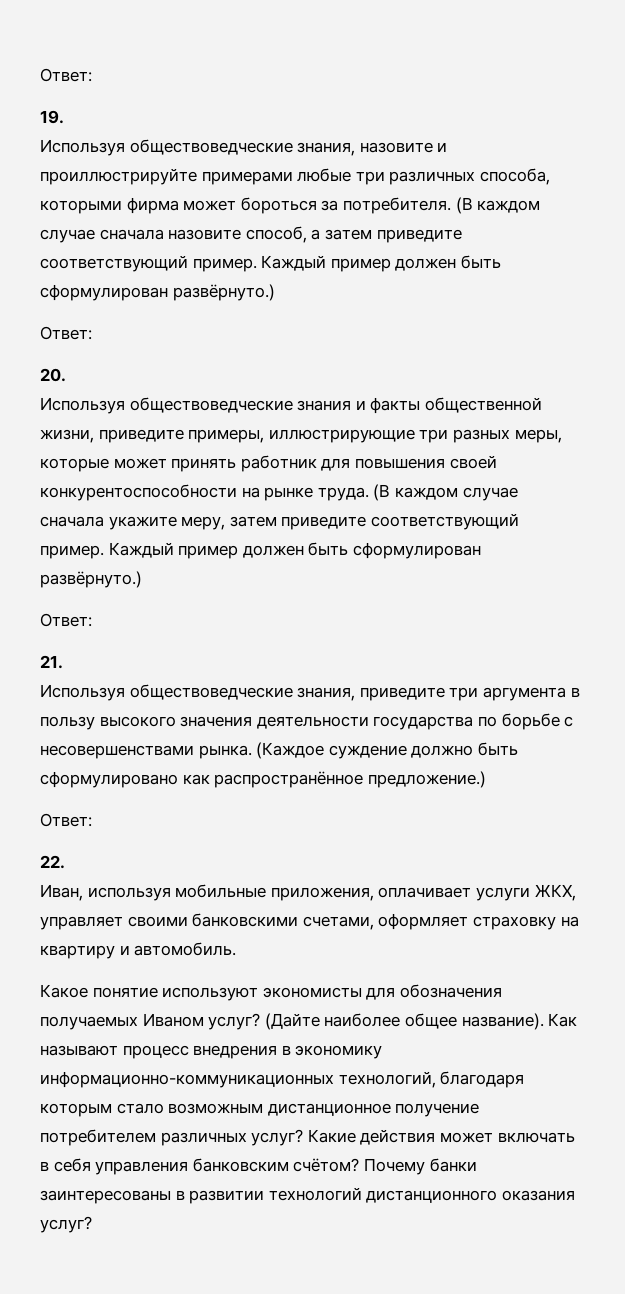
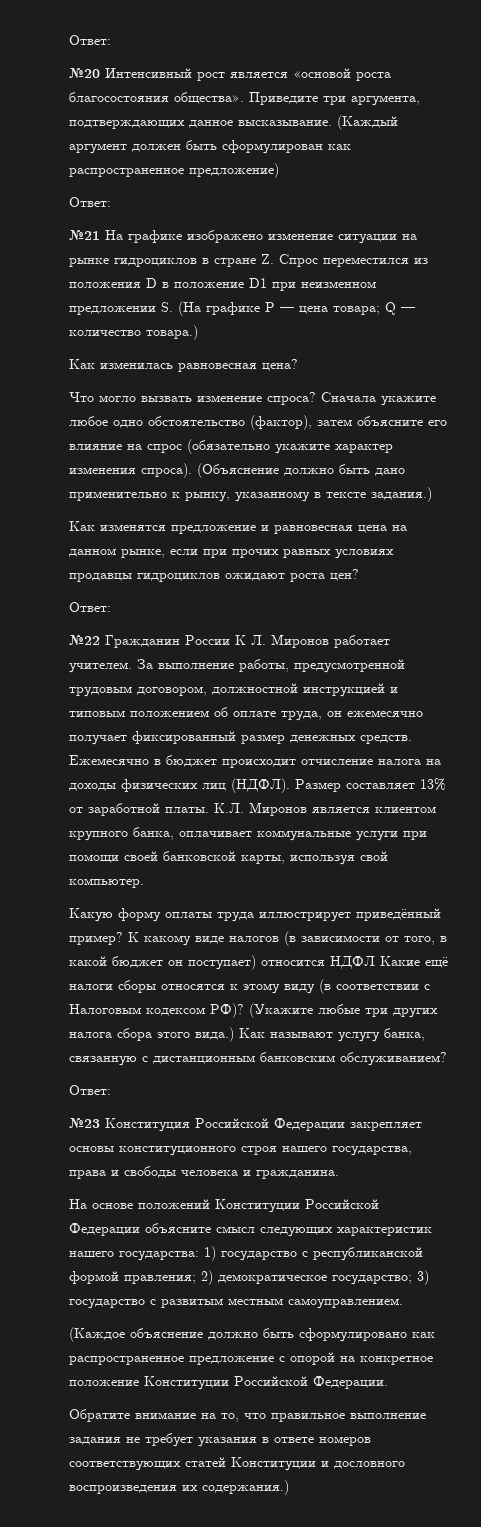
[40,68,92,82] [40,110,64,124] [40,139,448,156] [40,168,550,185] [40,197,541,214] [40,226,462,243] [40,255,501,272] [40,284,275,301] [40,326,92,340] [40,368,66,382] [40,397,542,414] [40,429,562,443] [40,455,497,472] [40,484,518,501] [40,513,519,530] [40,542,481,559] [40,571,142,588] [40,613,92,627] [40,655,63,669] [40,684,580,701] [40,713,574,730] [40,742,518,759] [40,771,486,788] [40,813,92,827] [40,855,65,869] [40,884,576,901] [40,913,579,930] [40,942,237,959] [40,984,502,1001] [40,1013,578,1030] [40,1045,383,1059] [40,1071,525,1088] [40,1103,480,1117] [40,1129,575,1146] [40,1158,477,1175] [40,1187,575,1204] [40,1216,92,1233] Ответ: // 19. // Используя обществоведческие знания, назовите и проиллюстрируйте примерами любые три различных способа, которыми фирма может бороться за потребителя. (В каждом случае сначала назовите способ, а затем приведите соответствующий пример. Каждый пример должен быть сформулирован развёрнуто.) // Ответ: // 20. // Используя обществоведческие знания и факты общественной жизни, приведите примеры, иллюстрирующие три разных меры, которые может принять работник для повышения своей конкурентоспособности на рынке труда. (В каждом случае сначала укажите меру, затем приведите соответствующий пример. Каждый пример должен быть сформулирован развёрнуто.) // Ответ: // 21. // Используя обществоведческие знания, приведите три аргумента в пользу высокого значения деятельности государства по борьбе с несовершенствами рынка. (Каждое суждение должно быть сформулировано как распространённое предложение.) // Ответ: // 22. // Иван, используя мобильные приложения, оплачивает услуги ЖКХ, управляет своими банковскими счетами, оформляет страховку на квартиру и автомобиль. // Какое понятие используют экономисты для обозначения получаемых Иваном услуг? (Дайте наиболее общее название). Как называют процесс внедрения в экономику информационно-коммуникационных технологий, благодаря которым стало возможным дистанционное получение потребителем различных услуг? Какие действия может включать в себя управления банковским счётом? Почему банки заинтересованы в развитии технологий дистанционного оказания услуг? -> [69,35,111,45] [69,68,391,81] [69,92,420,106] [69,115,398,130] [69,140,351,154] [69,163,279,178] [69,197,111,207] [69,230,417,244] [69,254,428,267] [69,278,376,291] [69,301,415,316] [69,325,198,340] [69,359,298,372] [69,392,436,406] [69,415,447,430] [69,439,393,454] [69,463,405,478] [69,487,432,502] [69,521,407,534] [69,548,394,559] [69,569,359,582] [69,602,111,612] [69,634,390,648] [69,659,405,673] [69,683,398,697] [69,707,423,721] [69,731,412,745] [69,755,441,768] [69,778,446,793] [69,802,436,816] [69,827,427,841] [69,851,388,865] [69,878,144,888] [69,908,441,922] [69,931,447,946] [69,955,448,970] [69,979,430,994] [69,1003,438,1018] [69,1027,425,1042] [69,1052,447,1066] [69,1085,111,1095] [69,1118,422,1132] [69,1146,412,1156] [69,1166,339,1179] [69,1199,379,1213] [69,1223,432,1237] [69,1246,423,1261] [69,1270,429,1285] [69,1298,403,1309] [69,1327,435,1342] [69,1352,433,1365] [69,1376,388,1390] [69,1409,426,1422] [69,1433,371,1447] [69,1457,405,1471] [69,1480,289,1495] Ответ: // №20 Интенсивный рост является «основой роста благосостояния общества». Приведите три аргумента, подтверждающих данное высказывание. (Каждый аргумент должен быть сформулирован как распространенное предложение) // Ответ: // №21 На графике изображено изменение ситуации на рынке гидроциклов в стране Z. Спрос переместился из положения D в положение D1 при неизменном предложении S. (На графике P — цена товара; Q — количество товара.) // Как изменилась равновесная цена? // Что могло вызвать изменение спроса? Сначала укажите любое одно обстоятельство (фактор), затем объясните его влияние на спрос (обязательно укажите характер изменения спроса). (Объяснение должно быть дано применительно к рынку, указанному в тексте задания.) // Как изменятся предложение и равновесная цена на данном рынке, если при прочих равных условиях продавцы гидроциклов ожидают роста цен? // Ответ: // №22 Гражданин России К Л. Миронов работает учителем. За выполнение работы, предусмотренной трудовым договором, должностной инструкцией и типовым положением об оплате труда, он ежемесячно получает фиксированный размер денежных средств. Ежемесячно в бюджет происходит отчисление налога на доходы физических лиц (НДФЛ). Размер составляет 13% от заработной платы. К.Л. Миронов является клиентом крупного банка, оплачивает коммунальные услуги при помощи своей банковской карты, используя свой компьютер. // Какую форму оплаты труда иллюстрирует приведённый пример? К какому виде налогов (в зависимости от того, в какой бюджет он поступает) относится НДФЛ Какие ещё налоги сборы относятся к этому виду (в соответствии с Налоговым кодексом РФ)? (Укажите любые три других налога сбора этого вида.) Как называют услугу банка, связанную с дистанционным банковским обслуживанием? // Ответ: // №23 Конституция Российской Федерации закрепляет основы конституционного строя нашего государства, права и свободы человека и гражданина. // На основе положений Конституции Российской Федерации объясните смысл следующих характеристик нашего государства: 1) государство с республиканской формой правления; 2) демократическое государство; 3) государство с развитым местным самоуправлением. // (Каждое объяснение должно быть сформулировано как распространенное предложение с опорой на конкретное положение Конституции Российской Федерации. // Обратите внимание на то, что правильное выполнение задания не требует указания в ответе номеров соответствующих статей Конституции и дословного воспроизведения их содержания.)

